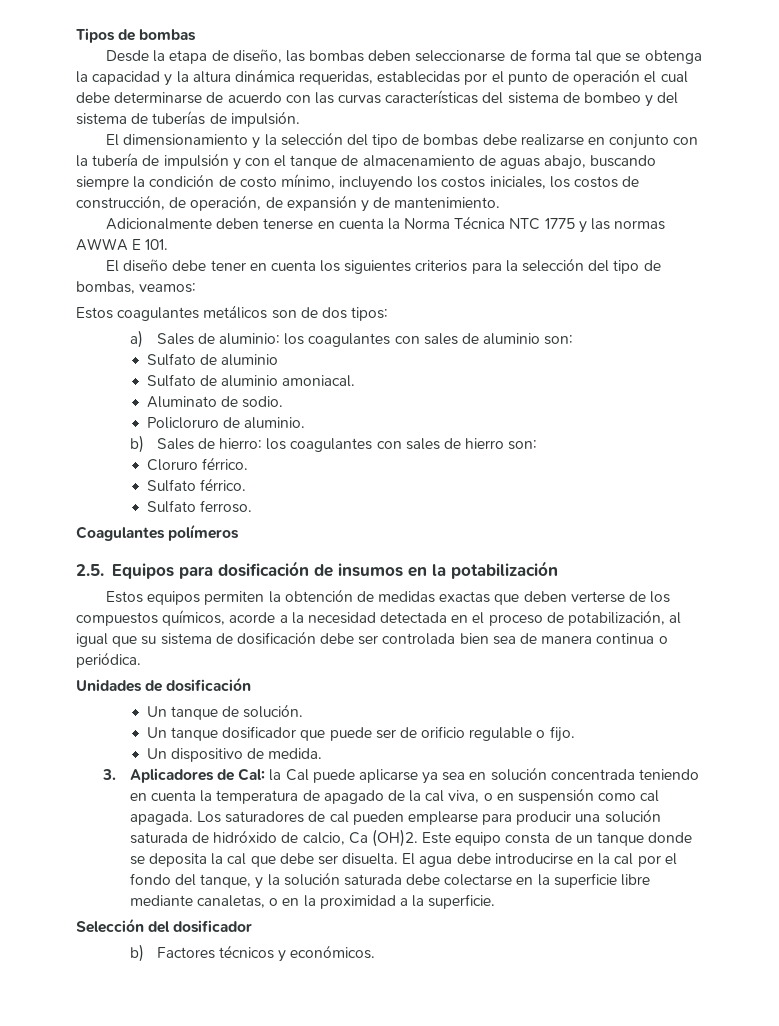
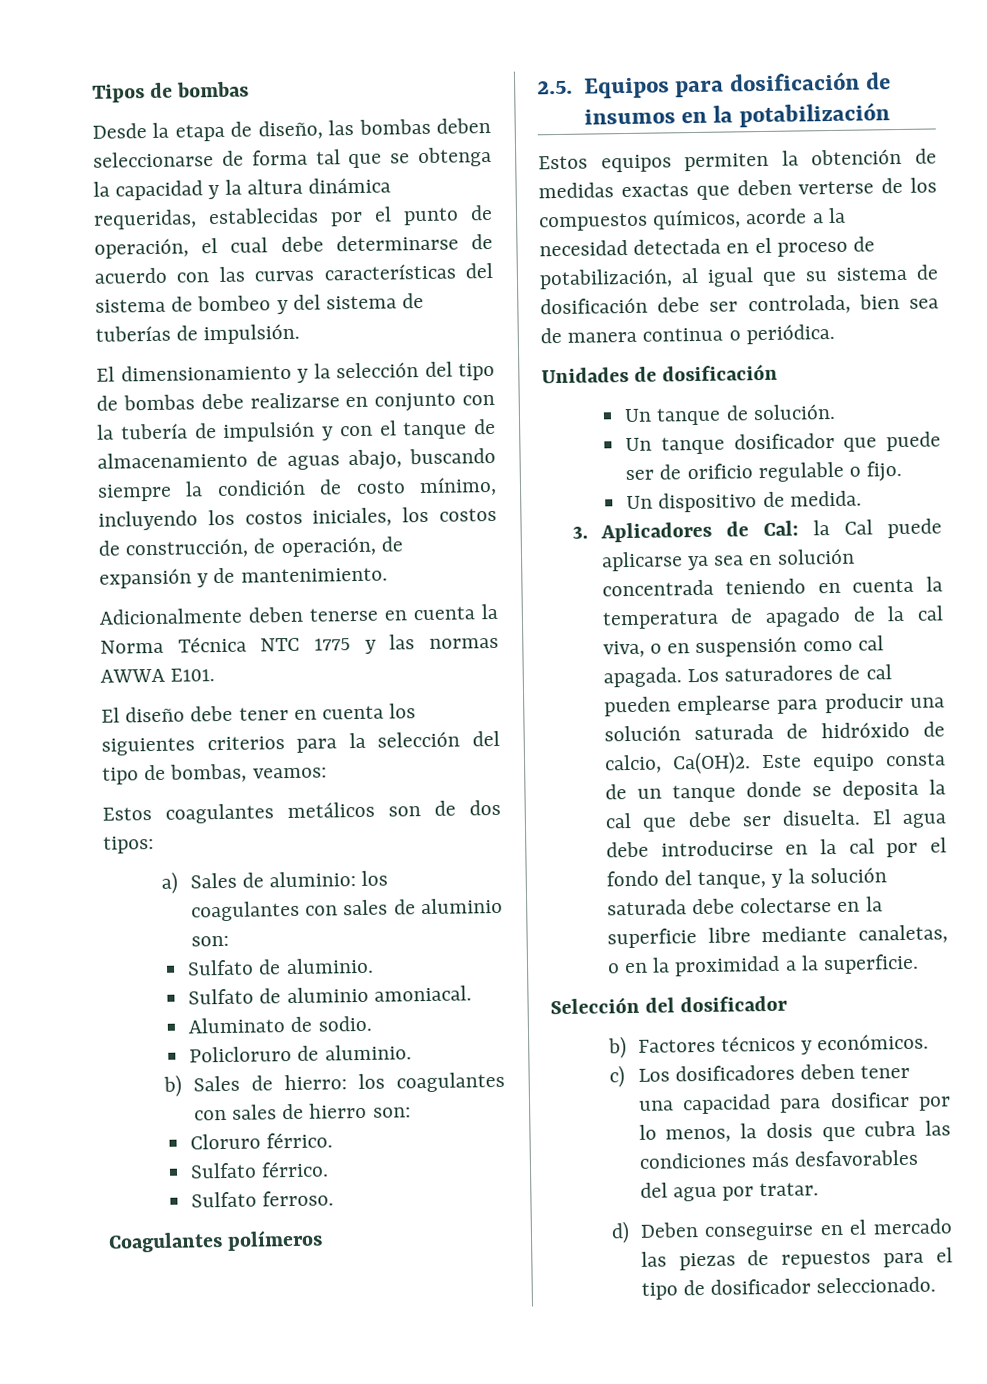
[573,69,641,85] operación -> [94,238,189,259] operación,
[132,239,169,250] E 101. -> [170,668,216,682] E101.
[221,354,279,366] aluminio -> [285,957,374,975] aluminio.
[382,633,456,645] controlada -> [747,294,851,315] controlada,
[348,829,418,847] Ca (OH)2. -> [671,751,751,775] Ca(OH)2.
(376, 952) none -> [608,1063,911,1088] [638,1091,951,1115] [638,1120,951,1143] [638,1149,919,1169] [639,1182,820,1202] [610,1218,952,1244] [640,1247,953,1271] [640,1276,937,1300] // c) Los dosificadores deben tener una capacidad para dosificar por lo menos, la dosis que cubra las condiciones más desfavorables del agua por tratar. // d) Deben conseguirse en el mercado las piezas de repuestos para el tipo de dosificador seleccionado.

